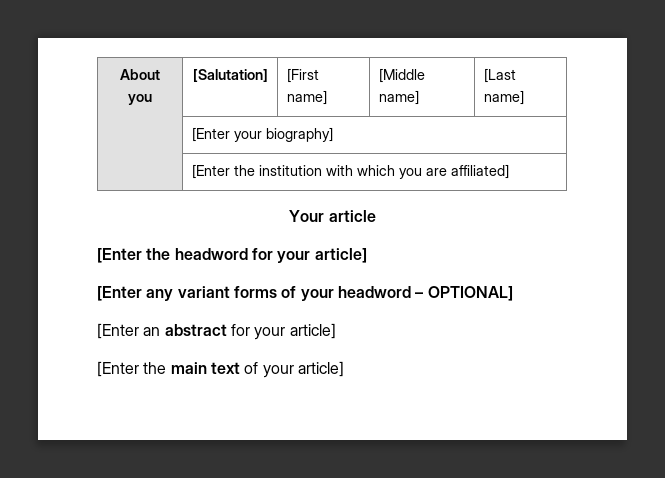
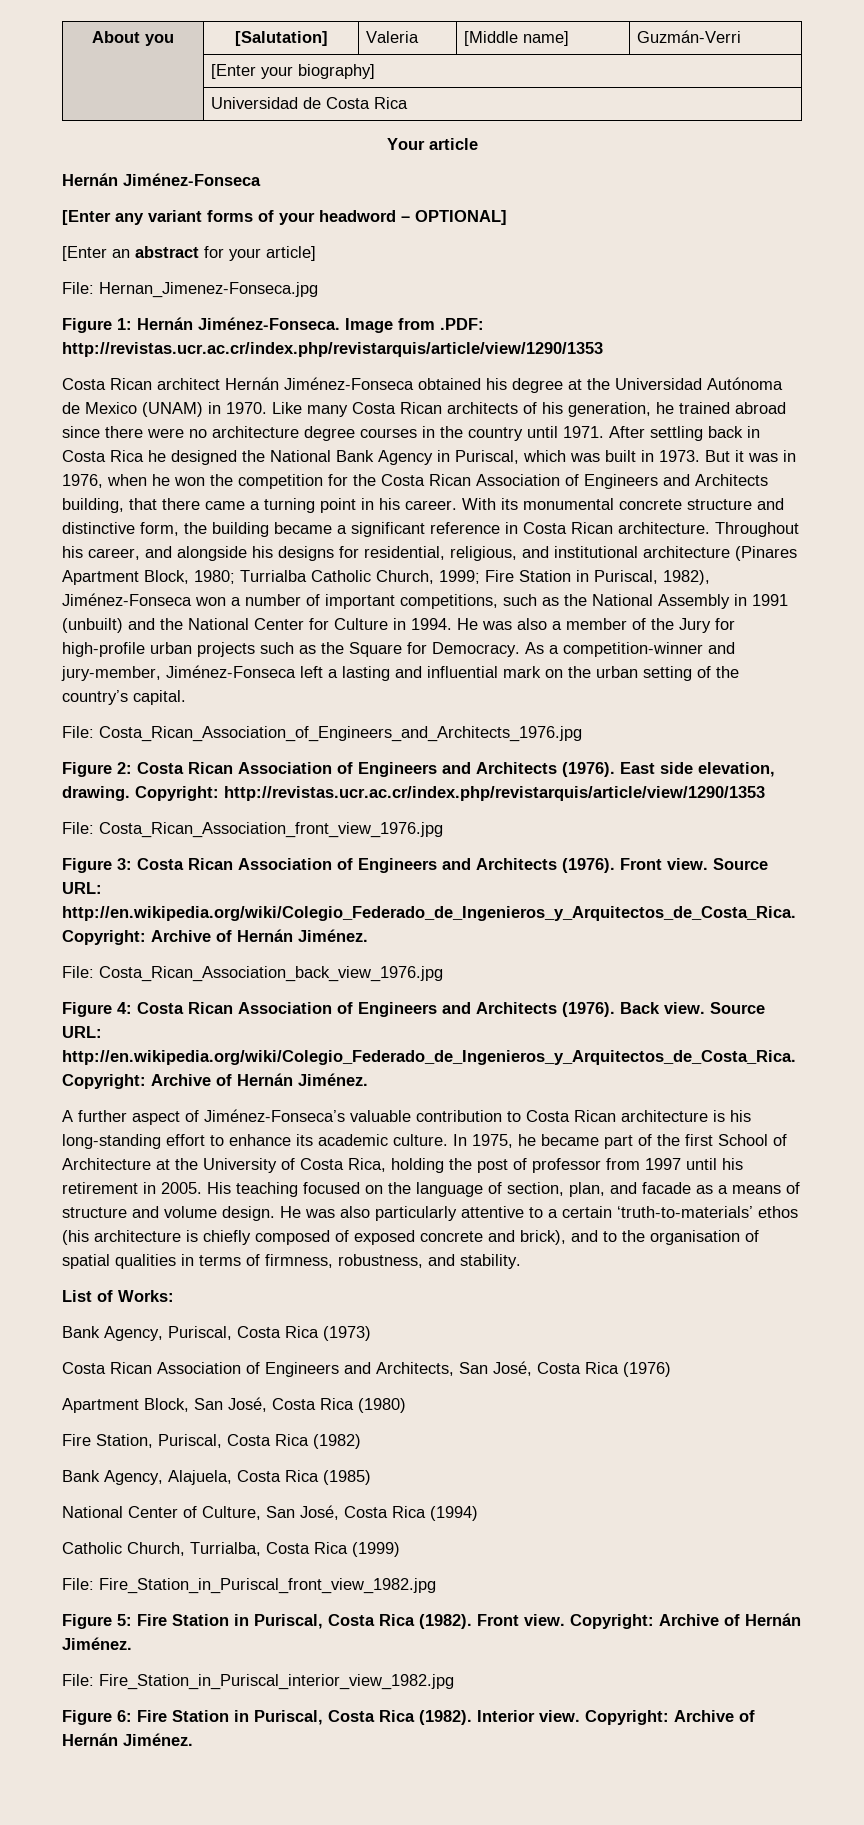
[286,68,319,83] [286,90,327,105] [First name] -> [365,31,419,43] Valeria
[483,68,516,83] [483,90,524,105] [Last name] -> [636,30,741,43] Guzmán-Verri
[191,164,509,179] [289,210,376,222] [97,248,367,263] [Enter the institution with which you are affiliated] // Your article // [Enter the headword for your article] -> [210,97,408,109] [386,138,478,150] [62,173,261,186] Universidad de Costa Rica // Your article // Hernán Jiménez-Fonseca
[97,361,344,378] [Enter the main text of your article] -> [62,282,318,298] [62,317,484,333] [62,342,603,357] [62,377,783,393] [62,402,786,417] [62,426,760,441] [62,450,796,465] [62,474,768,489] [62,498,784,513] [62,522,799,537] [62,546,797,561] [62,570,710,585] [62,593,788,609] [62,618,735,633] [62,642,735,657] [61,665,739,681] [62,690,186,705] [62,726,582,742] [62,762,775,777] [62,786,765,801] [62,822,443,838] [62,858,768,873] [62,882,102,894] [62,906,796,921] [62,929,368,945] [62,966,443,982] [62,1002,765,1017] [62,1026,102,1038] [62,1050,796,1065] [62,1073,368,1089] [62,1109,751,1125] [62,1134,787,1149] [62,1158,743,1173] [62,1182,800,1197] [62,1206,798,1221] [62,1230,759,1245] [62,1254,521,1269] [62,1290,174,1302] [62,1326,371,1341] [62,1361,671,1377] [62,1397,406,1413] [62,1434,361,1449] [62,1470,371,1485] [62,1505,478,1521] [62,1542,400,1557] [62,1578,436,1594] [62,1613,801,1629] [62,1637,132,1650] [62,1674,454,1690] [62,1710,755,1725] [62,1733,193,1746] File: Hernan_Jimenez-Fonseca.jpg // Figure 1: Hernán Jiménez-Fonseca. Image from .PDF: http://revistas.ucr.ac.cr/index.php/revistarquis/article/view/1290/1353 // Costa Rican architect Hernán Jiménez-Fonseca obtained his degree at the Universidad Autónoma de Mexico (UNAM) in 1970. Like many Costa Rican architects of his generation, he trained abroad since there were no architecture degree courses in the country until 1971. After settling back in Costa Rica he designed the National Bank Agency in Puriscal, which was built in 1973. But it was in 1976, when he won the competition for the Costa Rican Association of Engineers and Architects building, that there came a turning point in his career. With its monumental concrete structure and distinctive form, the building became a significant reference in Costa Rican architecture. Throughout his career, and alongside his designs for residential, religious, and institutional architecture (Pinares Apartment Block, 1980; Turrialba Catholic Church, 1999; Fire Station in Puriscal, 1982), Jiménez-Fonseca won a number of important competitions, such as the National Assembly in 1991 (unbuilt) and the National Center for Culture in 1994. He was also a member of the Jury for high-profile urban projects such as the Square for Democracy. As a competition-winner and jury-member, Jiménez-Fonseca left a lasting and influential mark on the urban setting of the country’s capital. // File: Costa_Rican_Association_of_Engineers_and_Architects_1976.jpg // Figure 2: Costa Rican Association of Engineers and Architects (1976). East side elevation, drawing. Copyright: http://revistas.ucr.ac.cr/index.php/revistarquis/article/view/1290/1353 // File: Costa_Rican_Association_front_view_1976.jpg // Figure 3: Costa Rican Association of Engineers and Architects (1976). Front view. Source URL: http://en.wikipedia.org/wiki/Colegio_Federado_de_Ingenieros_y_Arquitectos_de_Costa_Rica. Copyright: Archive of Hernán Jiménez. // File: Costa_Rican_Association_back_view_1976.jpg // Figure 4: Costa Rican Association of Engineers and Architects (1976). Back view. Source URL: http://en.wikipedia.org/wiki/Colegio_Federado_de_Ingenieros_y_Arquitectos_de_Costa_Rica. Copyright: Archive of Hernán Jiménez. // A further aspect of Jiménez-Fonseca’s valuable contribution to Costa Rican architecture is his long-standing effort to enhance its academic culture. In 1975, he became part of the first School of Architecture at the University of Costa Rica, holding the post of professor from 1997 until his retirement in 2005. His teaching focused on the language of section, plan, and facade as a means of structure and volume design. He was also particularly attentive to a certain ‘truth-to-materials’ ethos (his architecture is chiefly composed of exposed concrete and brick), and to the organisation of spatial qualities in terms of firmness, robustness, and stability. // List of Works: // Bank Agency, Puriscal, Costa Rica (1973) // Costa Rican Association of Engineers and Architects, San José, Costa Rica (1976) // Apartment Block, San José, Costa Rica (1980) // Fire Station, Puriscal, Costa Rica (1982) // Bank Agency, Alajuela, Costa Rica (1985) // National Center of Culture, San José, Costa Rica (1994) // Catholic Church, Turrialba, Costa Rica (1999) // File: Fire_Station_in_Puriscal_front_view_1982.jpg // Figure 5: Fire Station in Puriscal, Costa Rica (1982). Front view. Copyright: Archive of Hernán Jiménez. // File: Fire_Station_in_Puriscal_interior_view_1982.jpg // Figure 6: Fire Station in Puriscal, Costa Rica (1982). Interior view. Copyright: Archive of Hernán Jiménez.

